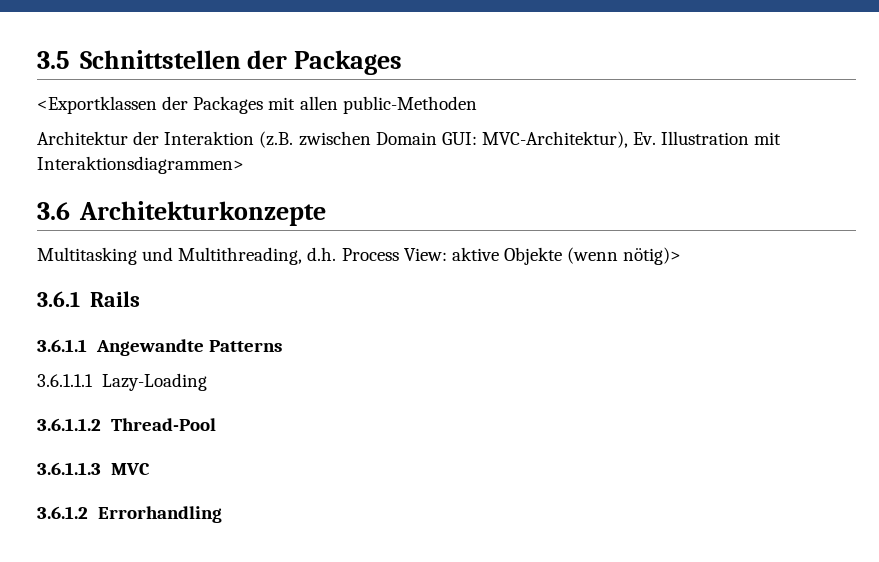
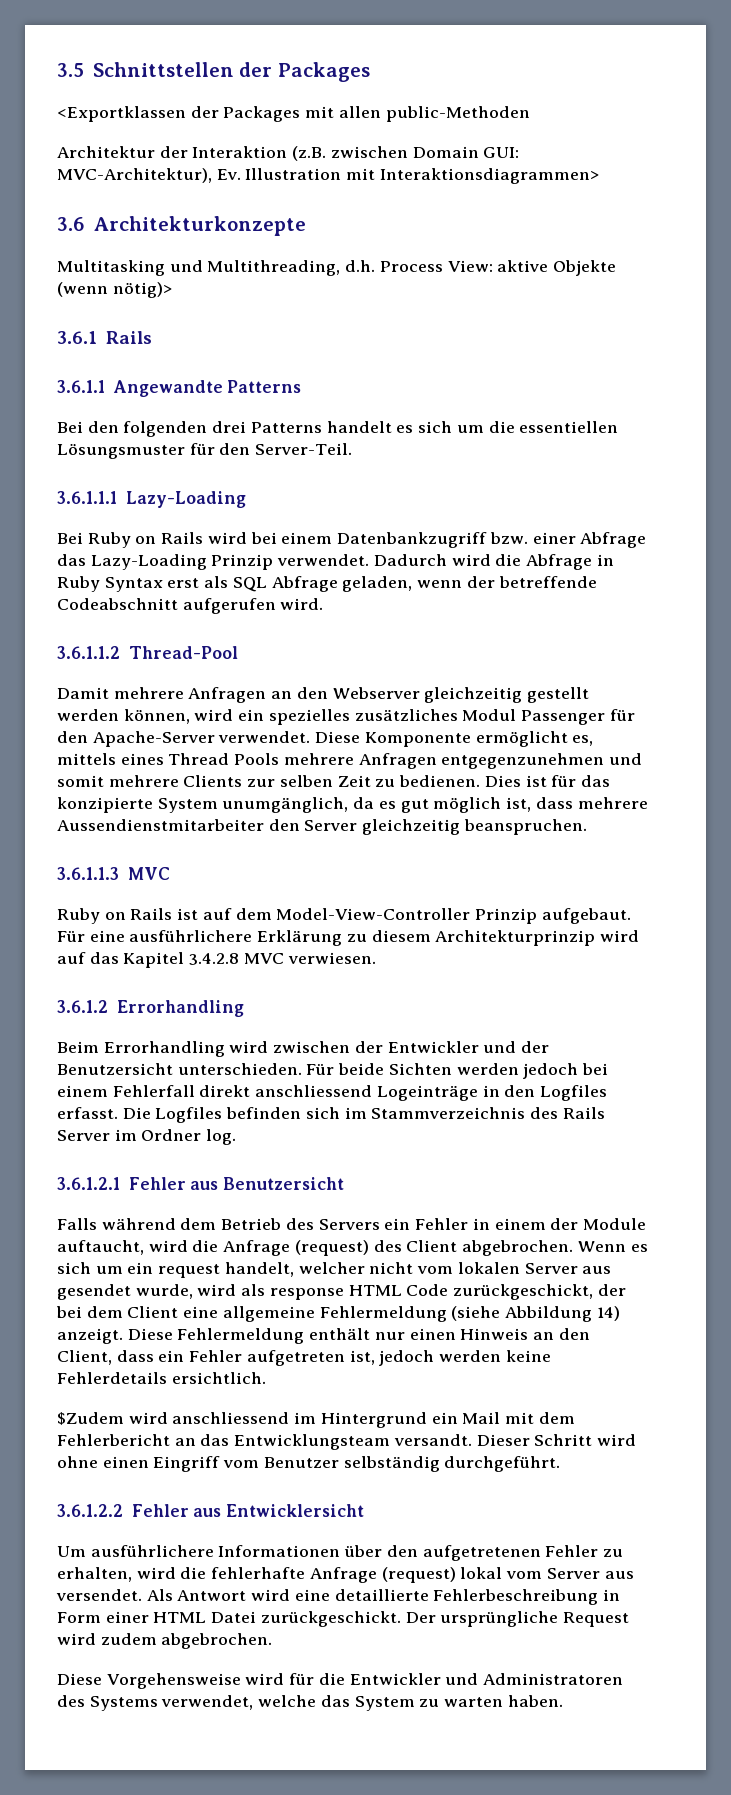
[37,373,207,391] [37,418,216,431] [37,462,150,475] [37,506,222,523] 3.6.1.1.1 Lazy-Loading // 3.6.1.1.2 Thread-Pool // 3.6.1.1.3 MVC // 3.6.1.2 Errorhandling -> [57,421,619,437] [57,443,353,459] [57,491,246,508] [57,532,647,548] [57,554,614,570] [57,576,597,592] [57,598,324,614] [57,646,238,659] [57,687,590,703] [57,709,635,725] [57,731,594,747] [57,753,643,769] [57,775,610,787] [57,797,648,813] [57,819,587,835] [57,867,170,880] [57,908,631,924] [57,930,640,946] [57,952,376,968] [57,1000,244,1017] [57,1041,550,1057] [57,1063,609,1079] [57,1085,608,1101] [57,1107,605,1123] [57,1129,237,1145] [57,1177,345,1190] [57,1218,646,1230] [57,1240,648,1256] [57,1262,612,1278] [57,1284,626,1300] [56,1306,620,1322] [57,1328,590,1344] [57,1350,551,1366] [57,1372,266,1384] [57,1412,575,1428] [57,1434,637,1450] [57,1456,561,1472] [57,1504,365,1517] [57,1545,624,1561] [57,1567,634,1583] [56,1589,621,1605] [57,1611,630,1627] [57,1633,273,1649] [57,1673,624,1689] [57,1695,563,1711] Bei den folgenden drei Patterns handelt es sich um die essentiellen Lösungsmuster für den Server-Teil. // 3.6.1.1.1 Lazy-Loading // Bei Ruby on Rails wird bei einem Datenbankzugriff bzw. einer Abfrage das Lazy-Loading Prinzip verwendet. Dadurch wird die Abfrage in Ruby Syntax erst als SQL Abfrage geladen, wenn der betreffende Codeabschnitt aufgerufen wird. // 3.6.1.1.2 Thread-Pool // Damit mehrere Anfragen an den Webserver gleichzeitig gestellt werden können, wird ein spezielles zusätzliches Modul Passenger für den Apache-Server verwendet. Diese Komponente ermöglicht es, mittels eines Thread Pools mehrere Anfragen entgegenzunehmen und somit mehrere Clients zur selben Zeit zu bedienen. Dies ist für das konzipierte System unumgänglich, da es gut möglich ist, dass mehrere Aussendienstmitarbeiter den Server gleichzeitig beanspruchen. // 3.6.1.1.3 MVC // Ruby on Rails ist auf dem Model-View-Controller Prinzip aufgebaut. Für eine ausführlichere Erklärung zu diesem Architekturprinzip wird auf das Kapitel 3.4.2.8 MVC verwiesen. // 3.6.1.2 Errorhandling // Beim Errorhandling wird zwischen der Entwickler und der Benutzersicht unterschieden. Für beide Sichten werden jedoch bei einem Fehlerfall direkt anschliessend Logeinträge in den Logfiles erfasst. Die Logfiles befinden sich im Stammverzeichnis des Rails Server im Ordner log. // 3.6.1.2.1 Fehler aus Benutzersicht // Falls während dem Betrieb des Servers ein Fehler in einem der Module auftaucht, wird die Anfrage (request) des Client abgebrochen. Wenn es sich um ein request handelt, welcher nicht vom lokalen Server aus gesendet wurde, wird als response HTML Code zurückgeschickt, der bei dem Client eine allgemeine Fehlermeldung (siehe Abbildung 14) anzeigt. Diese Fehlermeldung enthält nur einen Hinweis an den Client, dass ein Fehler aufgetreten ist, jedoch werden keine Fehlerdetails ersichtlich. // $Zudem wird anschliessend im Hintergrund ein Mail mit dem Fehlerbericht an das Entwicklungsteam versandt. Dieser Schritt wird ohne einen Eingriff vom Benutzer selbständig durchgeführt. // 3.6.1.2.2 Fehler aus Entwicklersicht // Um ausführlichere Informationen über den aufgetretenen Fehler zu erhalten, wird die fehlerhafte Anfrage (request) lokal vom Server aus versendet. Als Antwort wird eine detaillierte Fehlerbeschreibung in Form einer HTML Datei zurückgeschickt. Der ursprüngliche Request wird zudem abgebrochen. // Diese Vorgehensweise wird für die Entwickler und Administratoren des Systems verwendet, welche das System zu warten haben.

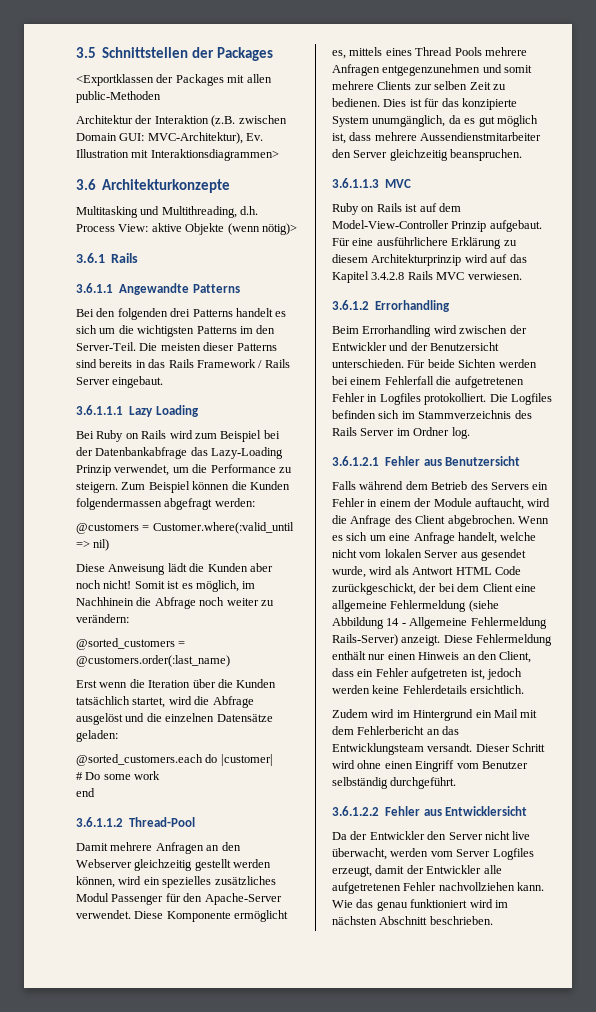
[519,421,619,433] [57,443,215,459] essentiellen Lösungsmuster für -> [137,325,253,337] wichtigsten Patterns im
(353, 449) none -> [139,342,277,351] [76,359,290,368] [76,376,164,388] Die meisten dieser Patterns sind bereits in das Rails Framework / Rails Server eingebaut.
[125,491,246,508] Lazy-Loading -> [129,405,199,417] Lazy Loading
[250,532,647,548] [57,554,614,570] [57,576,597,592] [57,598,324,614] bei einem Datenbankzugriff bzw. einer Abfrage das Lazy-Loading Prinzip verwendet. Dadurch wird die Abfrage in Ruby Syntax erst als SQL Abfrage geladen, wenn der betreffende Codeabschnitt aufgerufen wird. -> [194,430,280,442] [76,447,284,459] [76,464,292,476] [76,481,290,493] [76,498,255,510] [76,522,294,534] [76,539,110,551] [76,563,273,575] [76,580,256,592] [76,597,274,609] [76,614,129,623] [76,638,186,650] [76,655,230,667] [76,679,277,688] [76,696,254,708] [76,713,273,725] [76,730,118,742] [76,754,273,766] [76,771,161,780] [76,788,95,797] zum Beispiel bei der Datenbankabfrage das Lazy-Loading Prinzip verwendet, um die Performance zu steigern. Zum Beispiel können die Kunden folgendermassen abgefragt werden: // @customers = Customer.where(:valid_until => nil) // Diese Anweisung lädt die Kunden aber noch nicht! Somit ist es möglich, im Nachhinein die Abfrage noch weiter zu verändern: // @sorted_customers = @customers.order(:last_name) // Erst wenn die Iteration über die Kunden tatsächlich startet, wird die Abfrage ausgelöst und die einzelnen Datensätze geladen: // @sorted_customers.each do |customer| // # Do some work // end
(240, 959) none -> [407,271,433,280] Rails
[523,1063,579,1079] jedoch -> (537, 363) none
[199,1085,608,1101] [57,1107,118,1119] direkt anschliessend Logeinträge in den Logfiles erfasst. -> [436,376,524,388] [332,393,487,405] die aufgetretenen Fehler in Logfiles protokolliert.
[294,1240,369,1256] (request) -> (392, 521) none
[127,1262,365,1278] ein request handelt, welcher -> [389,532,537,544] eine Anfrage handelt, welche
[269,1288,344,1300] response -> [412,567,454,575] Antwort
[596,1306,620,1321] 14) -> [386,617,547,629] [332,634,398,646] 14 - Allgemeine Fehlermeldung Rails-Server)
[57,1412,290,1425] $Zudem wird anschliessend -> [332,709,395,718] Zudem wird
[57,1545,624,1561] [57,1567,634,1583] [56,1589,621,1605] [57,1611,630,1627] [57,1633,273,1649] [57,1673,624,1689] [57,1695,563,1711] Um ausführlichere Informationen über den aufgetretenen Fehler zu erhalten, wird die fehlerhafte Anfrage (request) lokal vom Server aus versendet. Als Antwort wird eine detaillierte Fehlerbeschreibung in Form einer HTML Datei zurückgeschickt. Der ursprüngliche Request wird zudem abgebrochen. // Diese Vorgehensweise wird für die Entwickler und Administratoren des Systems verwendet, welche das System zu warten haben. -> [332,831,531,840] [332,848,534,860] [332,865,502,877] [332,882,545,894] [332,899,508,911] [332,916,493,925] Da der Entwickler den Server nicht live überwacht, werden vom Server Logfiles erzeugt, damit der Entwickler alle aufgetretenen Fehler nachvollziehen kann. Wie das genau funktioniert wird im nächsten Abschnitt beschrieben.

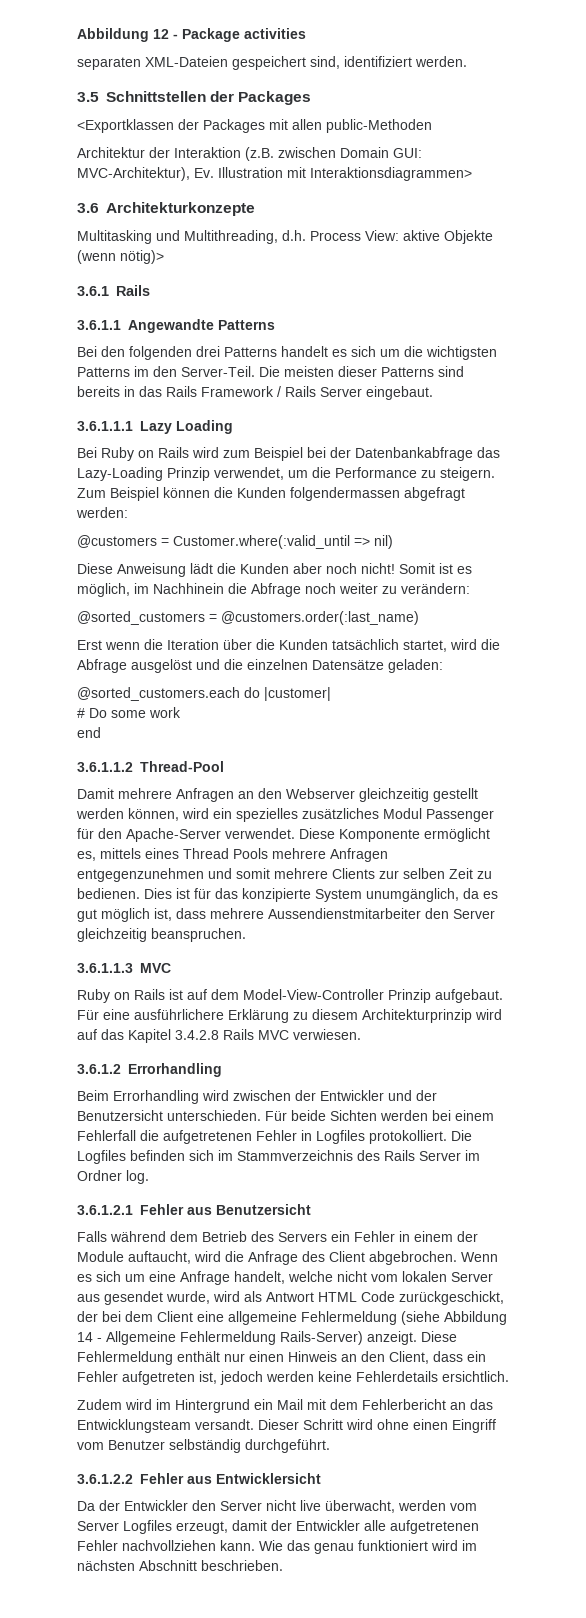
(76, 52) none -> [77,28,306,42] [77,56,467,70] Abbildung 12 - Package activities // separaten XML-Dateien gespeichert sind, identifiziert werden. //

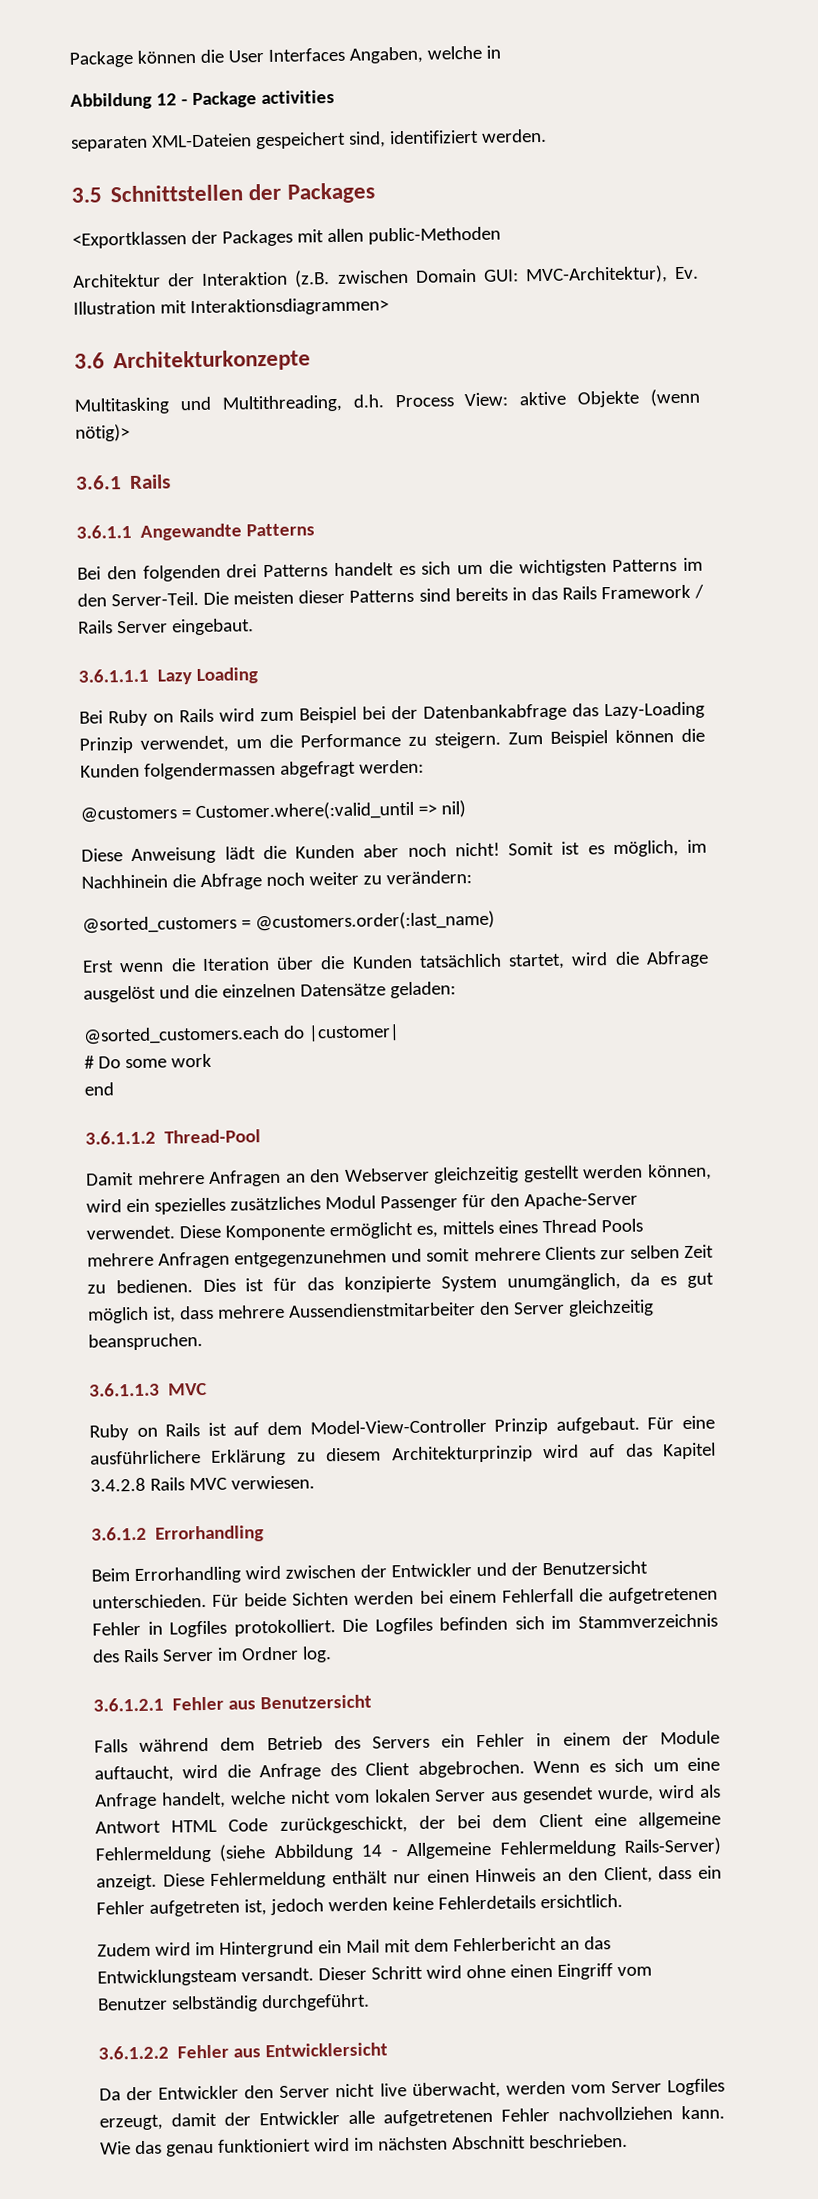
(77, 35) none -> [69,45,501,68] Package können die User Interfaces Angaben, welche in //

